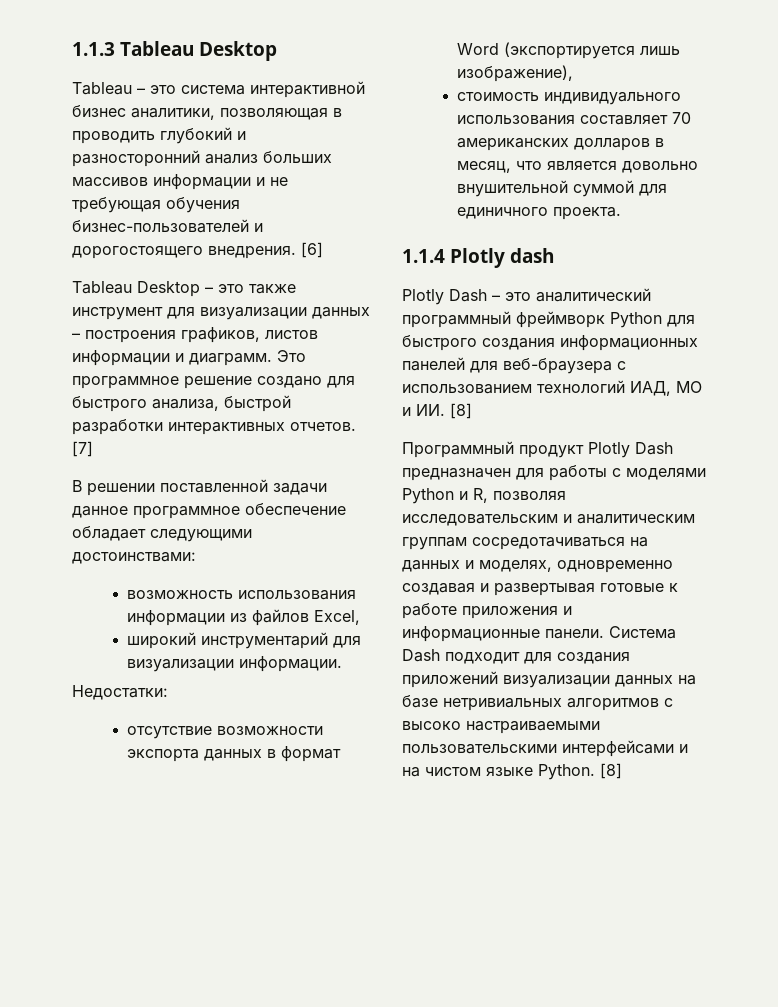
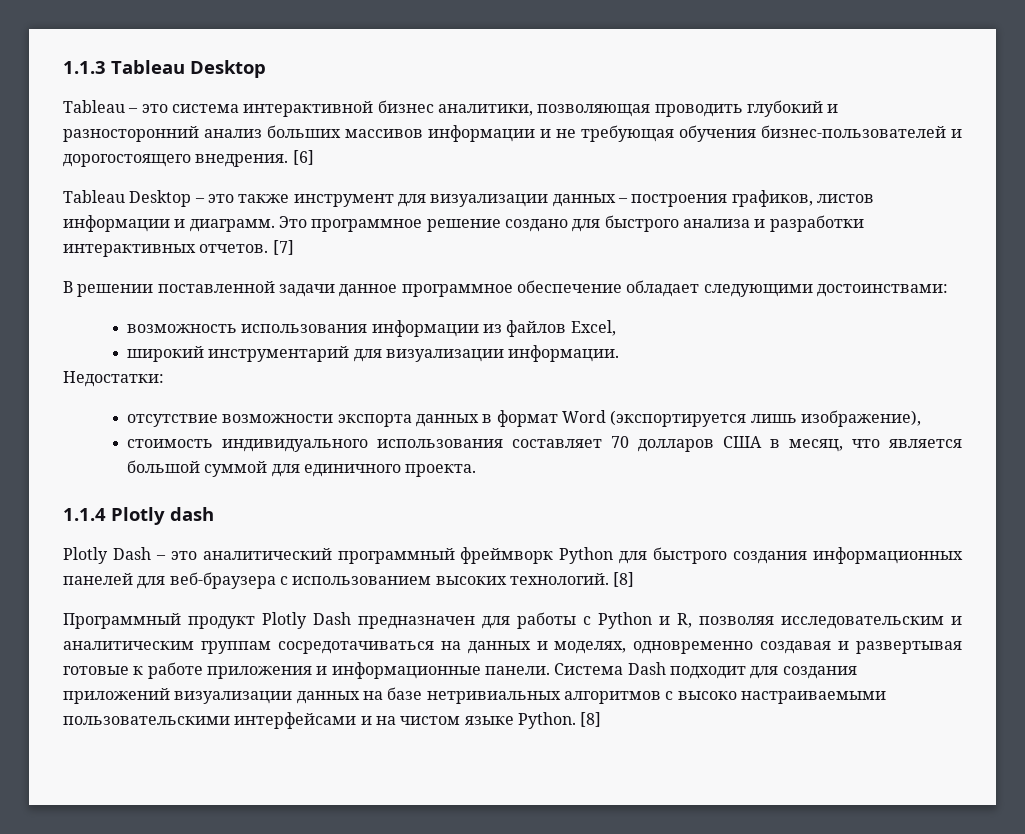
[333,108,342,117] в -> (651, 110) none
[152,395,291,412] анализа, быстрой -> [682,219,766,228] анализа и
[457,138,651,151] американских долларов -> [638,436,763,452] долларов США
[622,161,699,173] [457,180,569,197] довольно внушительной -> [127,460,201,473] большой
[537,380,702,396] [402,404,445,416] технологий ИАД, МО и ИИ. -> [435,573,609,585] высоких технологий.
[626,468,706,480] моделями -> (591, 620) none

